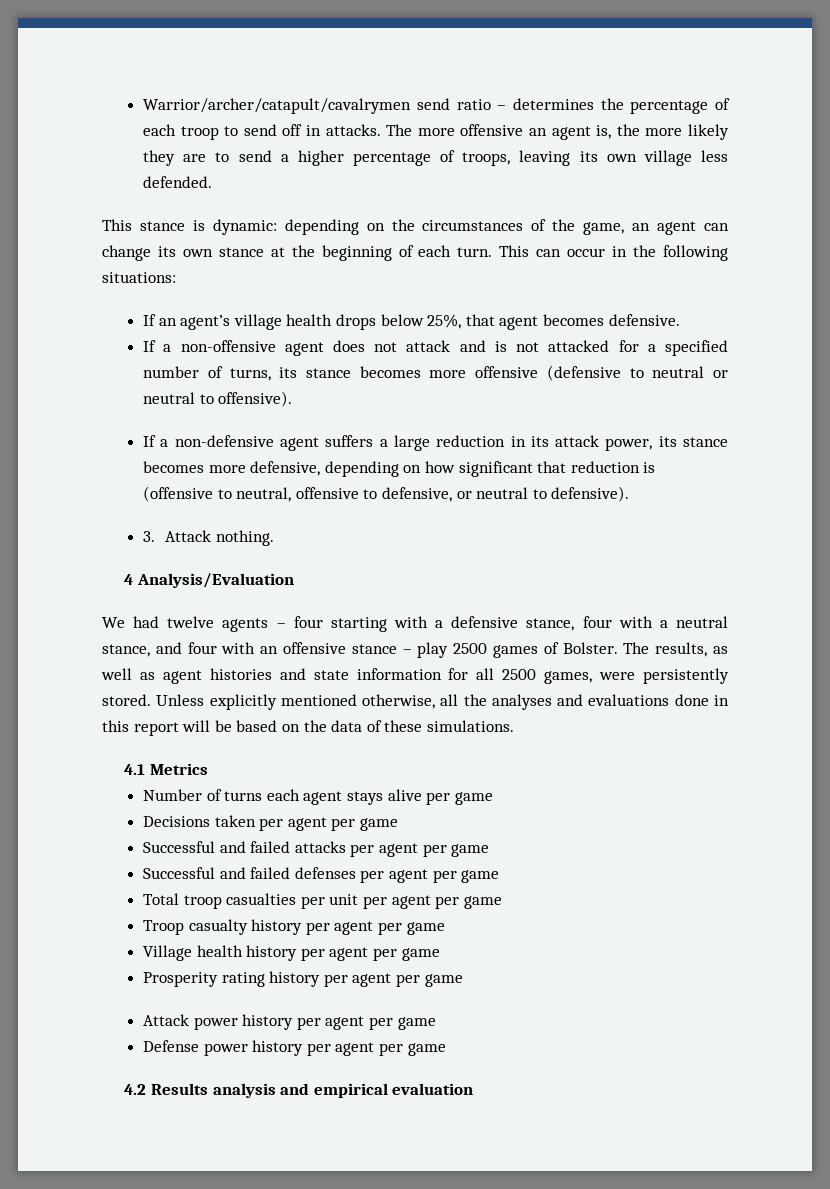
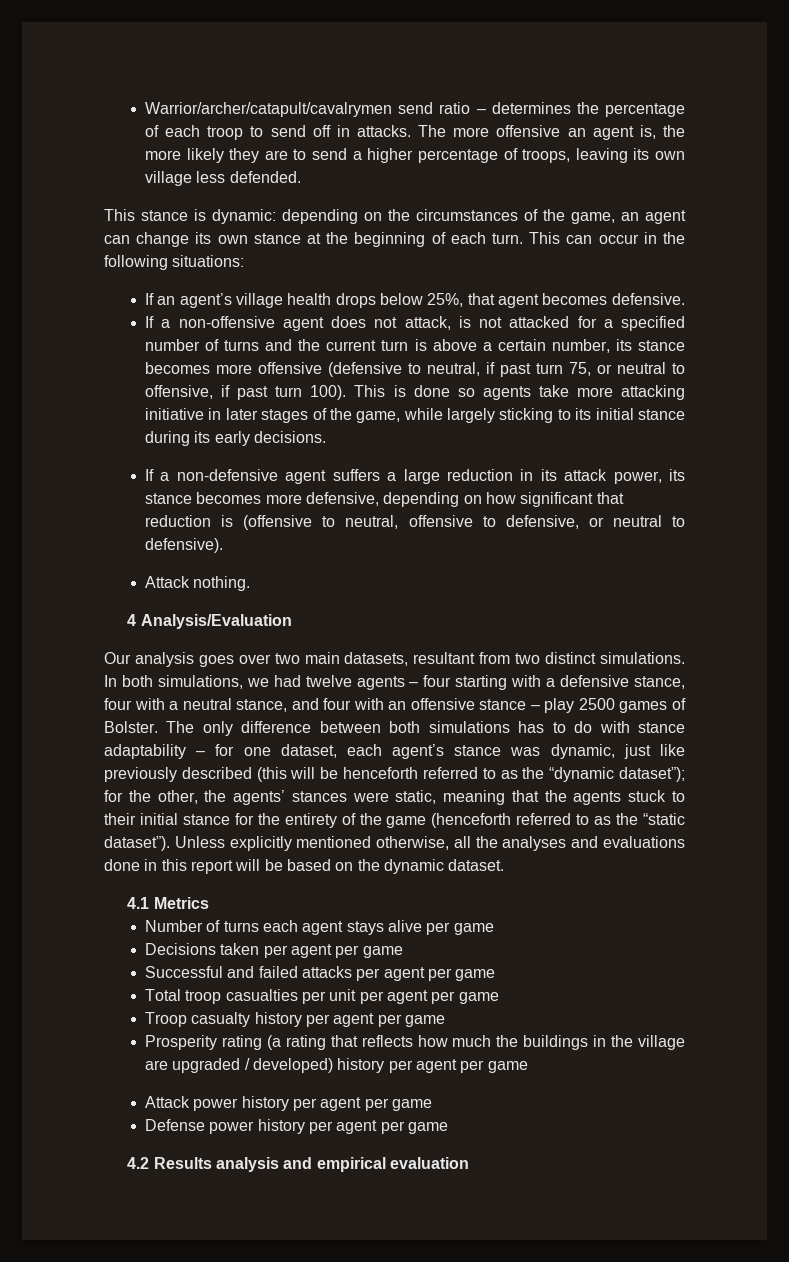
[406,340,486,352] attack and -> [404,316,451,330] attack,
[229,368,271,381] turns, -> [224,339,610,353] turns and the current turn is above a certain number,
[652,366,729,378] [143,391,293,407] neutral or neutral to offensive). -> [427,362,685,377] [145,385,686,400] [145,408,685,423] [145,431,326,446] neutral, if past turn 75, or neutral to offensive, if past turn 100). This is done so agents take more attacking initiative in later stages of the game, while largely sticking to its initial stance during its early decisions.
[143,531,156,542] 3. -> (224, 545) none
[102,617,125,628] We -> [104,652,686,667] [104,675,269,689] Our analysis goes over two main datasets, resultant from two distinct simulations. In both simulations, we
[655,642,728,657] [101,668,730,684] [102,694,151,706] results, as well as agent histories and state information for all 2500 games, were persistently stored. -> [202,721,685,736] [104,744,685,759] [104,767,685,782] [104,790,685,805] [104,813,685,828] [104,836,170,851] only difference between both simulations has to do with stance adaptability – for one dataset, each agent’s stance was dynamic, just like previously described (this will be henceforth referred to as the “dynamic dataset”); for the other, the agents’ stances were static, meaning that the agents stuck to their initial stance for the entirety of the game (henceforth referred to as the “static dataset”).
[331,720,514,732] data of these simulations. -> [383,859,505,874] dynamic dataset.
[143,867,500,883] // Successful and failed defenses per agent per game -> (496, 975) none
[143,945,440,961] [143,972,265,987] Village health history per agent per game // Prosperity rating -> [145,1035,685,1050] [145,1058,333,1073] Prosperity rating (a rating that reflects how much the buildings in the village are upgraded / developed)

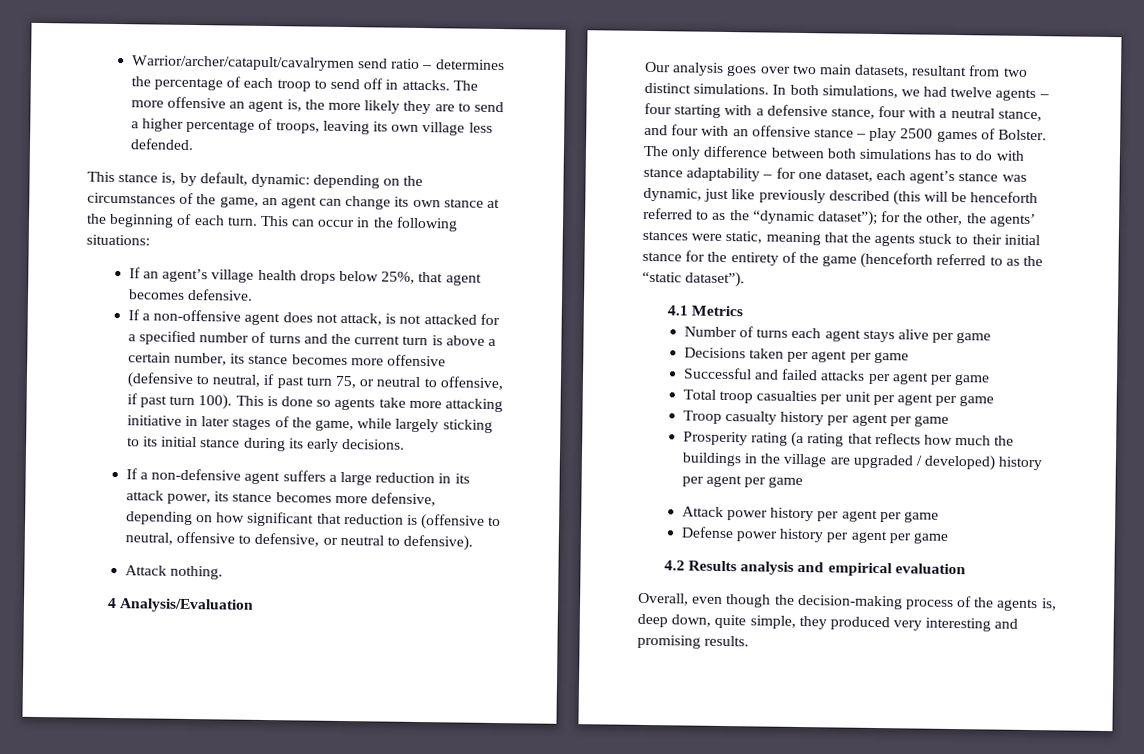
[194,209,206,221] is -> [161,172,248,187] is, by default,
[174,836,685,851] [104,859,505,874] Unless explicitly mentioned otherwise, all the analyses and evaluations done in this report will be based on the dynamic dataset. -> (746, 279) none
(470, 1163) none -> [638,592,1057,612] [637,613,1019,632] [637,634,750,649] // Overall, even though the decision-making process of the agents is, deep down, quite simple, they produced very interesting and promising results.

